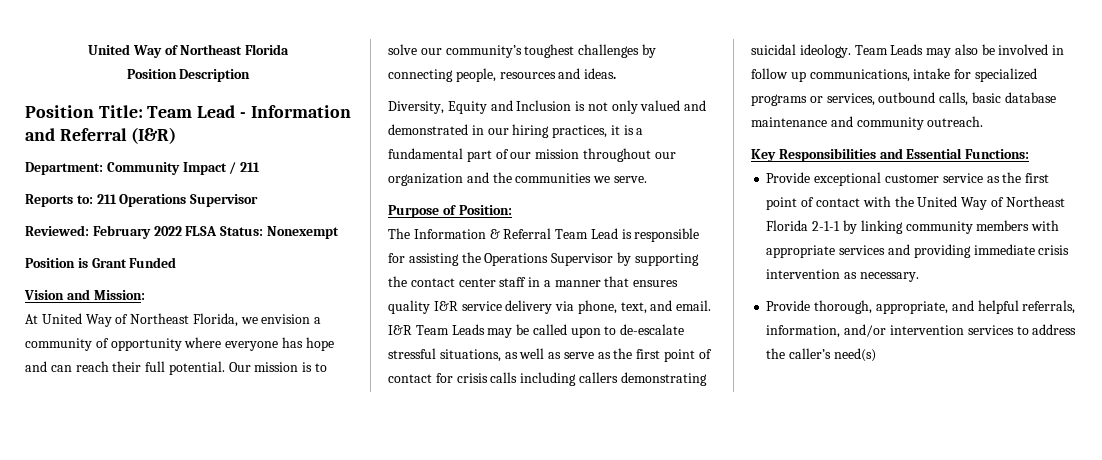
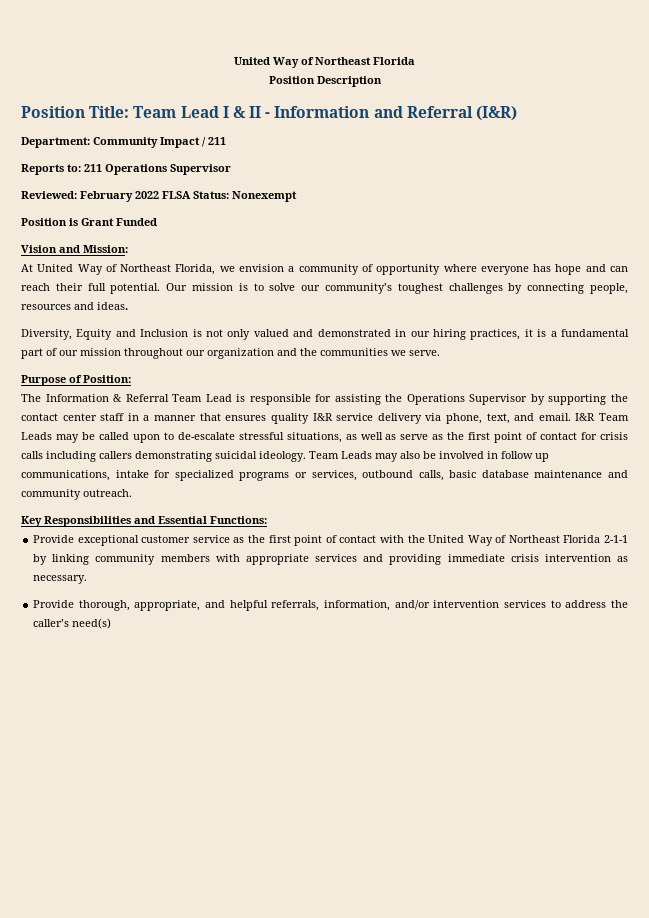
(236, 111) none -> [222,106,262,118] I & II

